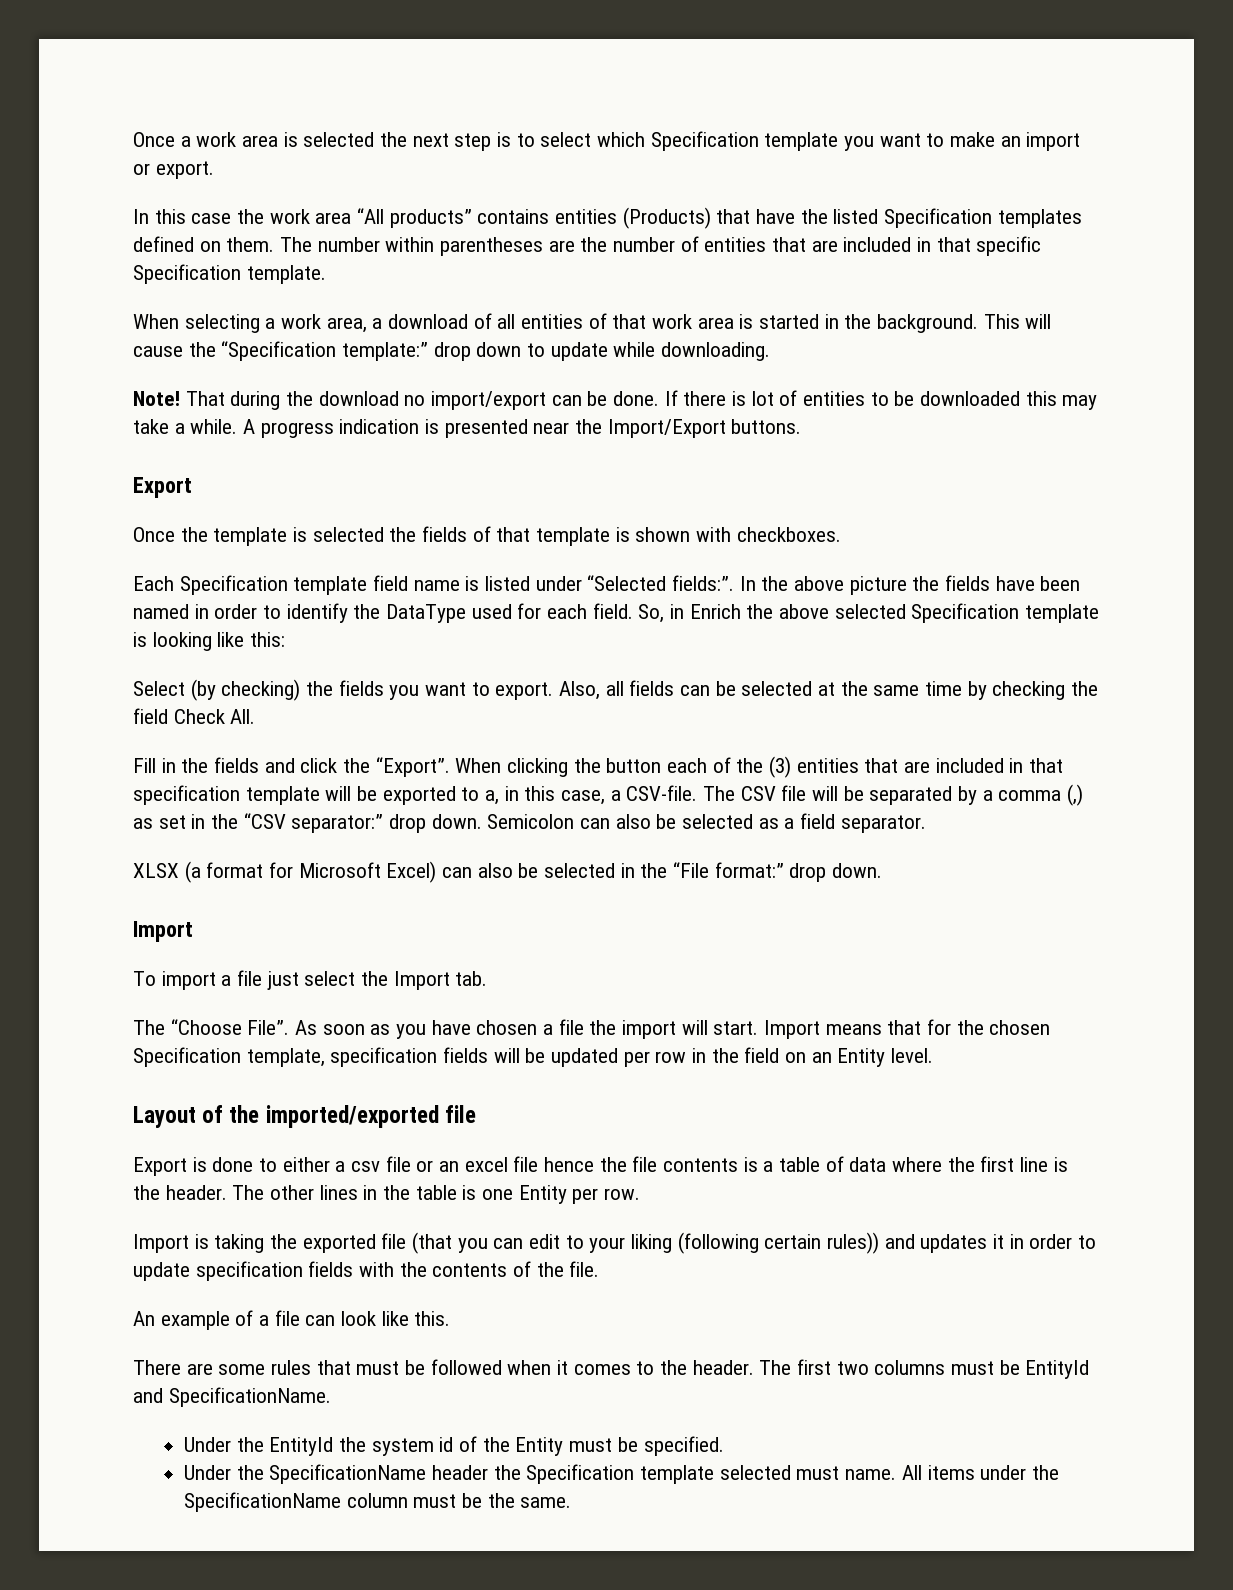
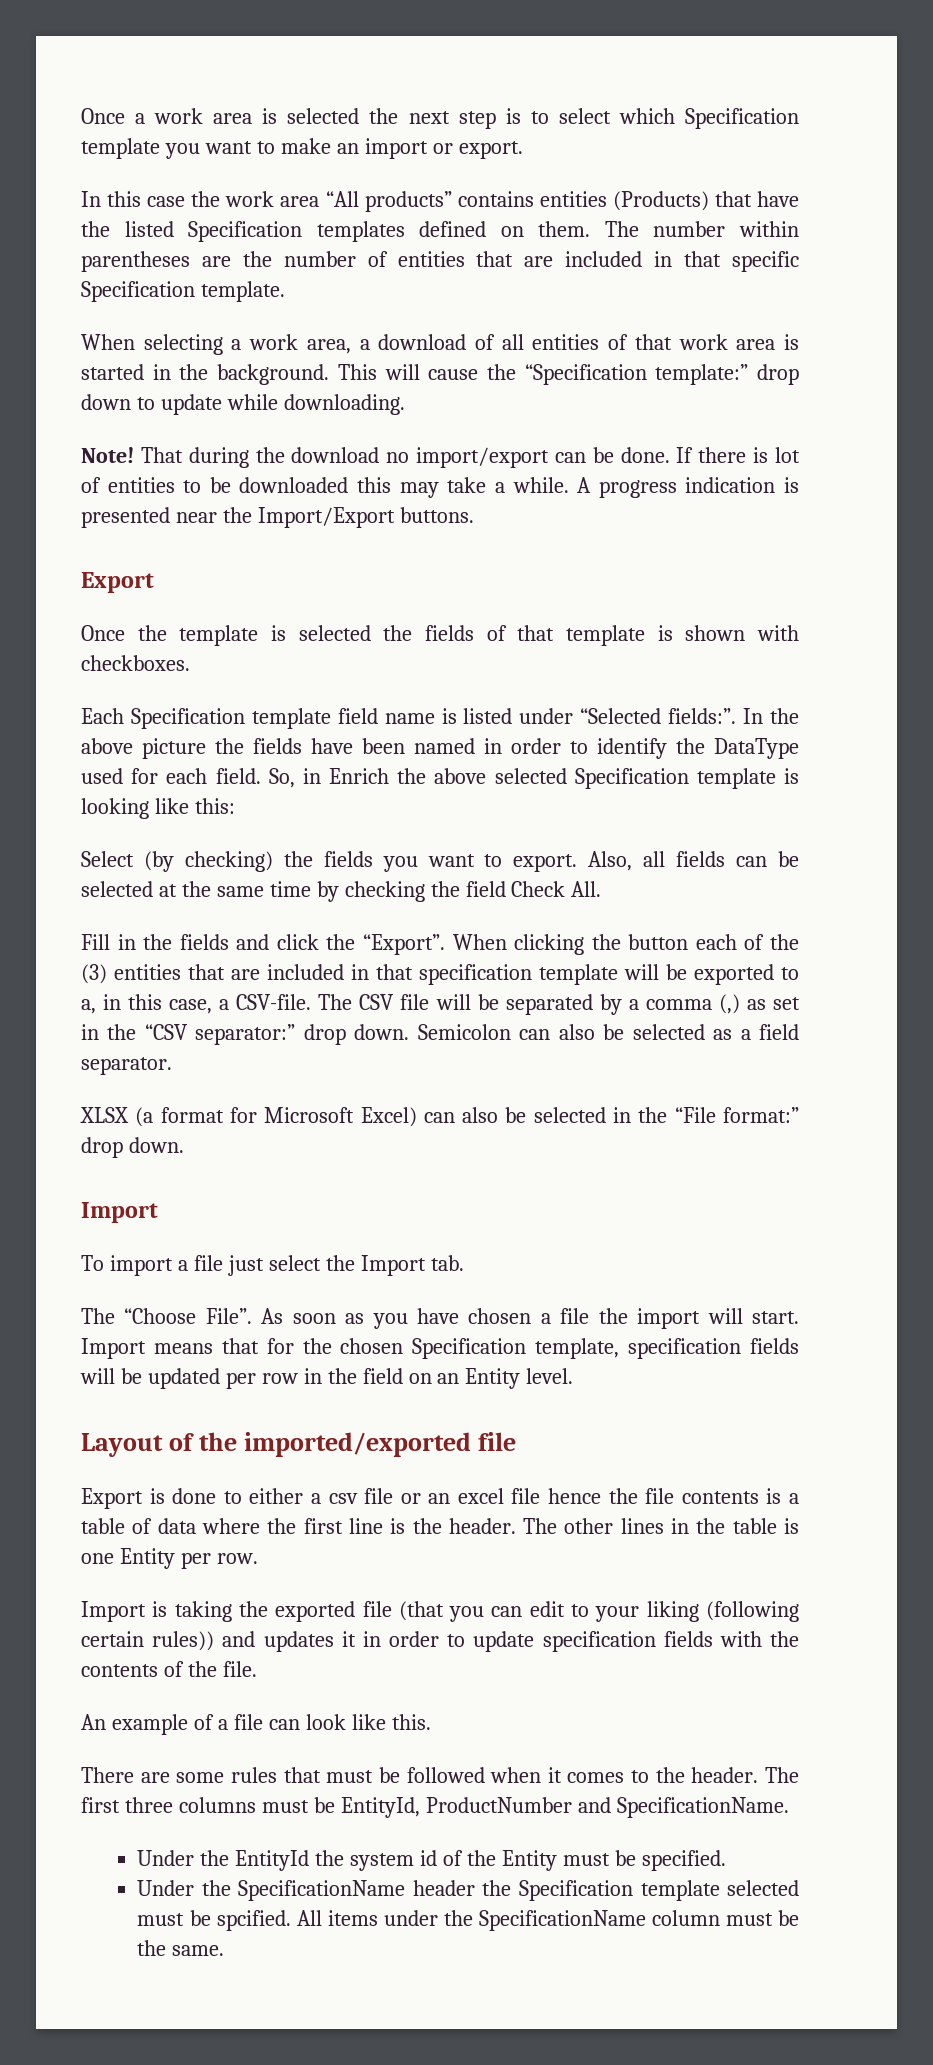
[836,1361,869,1375] two -> [124,1797,173,1813] three
[1025,1360,1090,1379] EntityId -> [340,1797,572,1818] EntityId, ProductNumber
[845,1469,897,1480] name. -> [189,1910,291,1931] be spcified.

